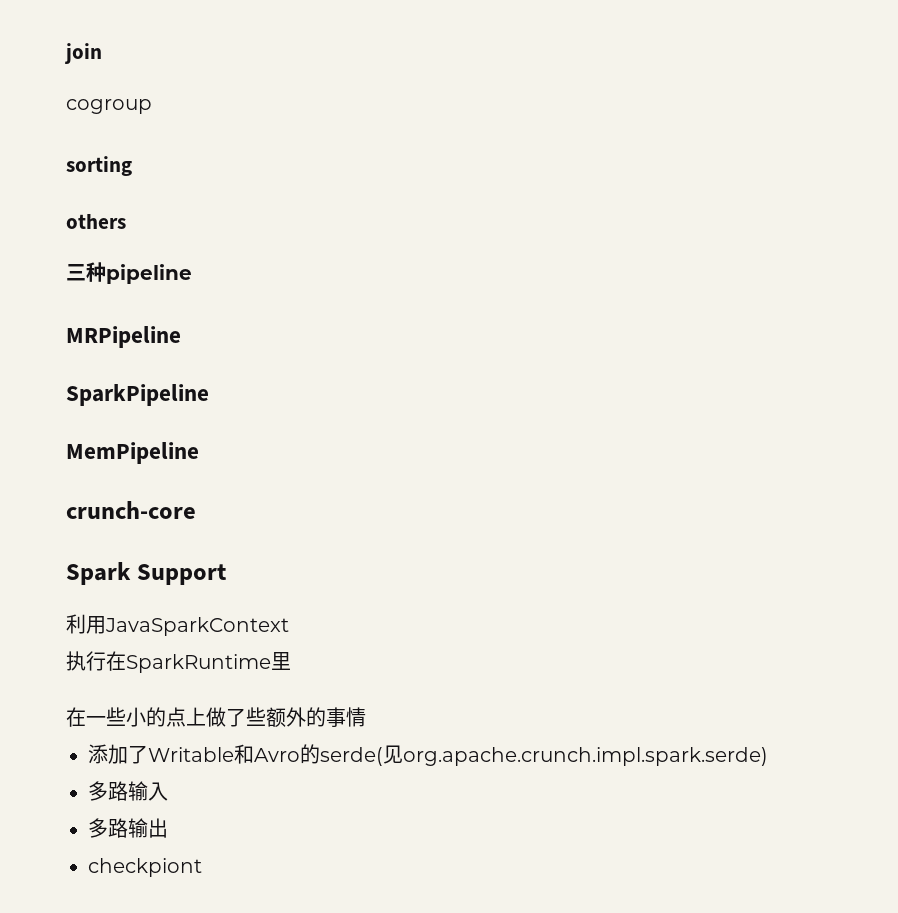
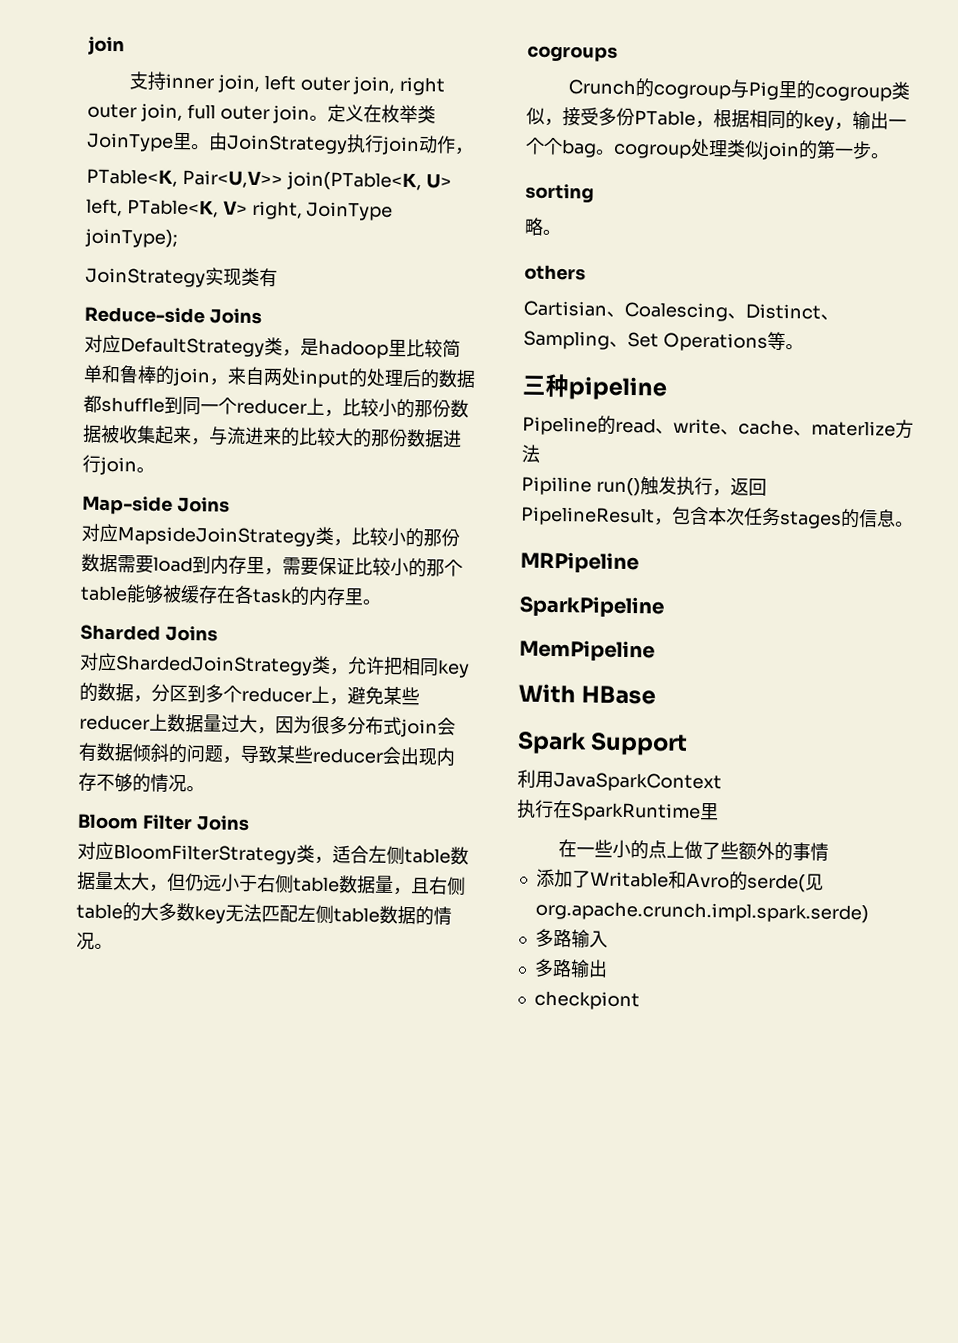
[66,99,152,114] cogroup -> [128,71,446,96] [87,103,437,124] [86,132,474,156] [86,168,452,192] [86,198,394,221] [84,228,178,248] [85,267,278,288] [84,306,262,325] [84,334,461,359] [83,364,476,389] [83,394,469,419] [83,424,462,448] [82,454,155,476] [82,495,230,515] [81,523,460,548] [81,553,463,578] [80,584,381,606] [80,624,218,642] [79,652,470,678] [79,682,420,706] [79,713,456,738] [78,742,455,767] [78,772,205,793] [77,813,250,831] [77,841,469,866] [77,871,466,896] [76,902,452,926] [76,932,113,950] [527,45,618,62] [567,78,910,102] [526,107,907,131] [525,137,889,161] 支持inner join, left outer join, right outer join, full outer join。定义在枚举类JoinType里。由JoinStrategy执行join动作， // PTable<K, Pair<U,V>> join(PTable<K, U> left, PTable<K, V> right, JoinType joinType); // JoinStrategy实现类有 // Reduce-side Joins // 对应DefaultStrategy类，是hadoop里比较简单和鲁棒的join，来自两处input的处理后的数据都shuffle到同一个reducer上，比较小的那份数据被收集起来，与流进来的比较大的那份数据进行join。 // Map-side Joins // 对应MapsideJoinStrategy类，比较小的那份数据需要load到内存里，需要保证比较小的那个table能够被缓存在各task的内存里。 // Sharded Joins // 对应ShardedJoinStrategy类，允许把相同key的数据，分区到多个reducer上，避免某些reducer上数据量过大，因为很多分布式join会有数据倾斜的问题，导致某些reducer会出现内存不够的情况。 // Bloom Filter Joins // 对应BloomFilterStrategy类，适合左侧table数据量太大，但仍远小于右侧table数据量，且右侧table的大多数key无法匹配左侧table数据的情况。 // cogroups // Crunch的cogroup与Pig里的cogroup类似，接受多份PTable，根据相同的key，输出一个个bag。cogroup处理类似join的第一步。
(132, 166) none -> [524,217,561,236] // 略。
[66,262,192,284] 三种pipeline -> [523,300,839,322] [523,330,804,352] [522,373,667,401] [522,415,914,439] [521,444,541,463] [521,476,767,497] [520,506,914,529] Cartisian、Coalescing、Distinct、Sampling、Set Operations等。 // 三种pipeline // Pipeline的read、write、cache、materlize方法 // Pipiline run()触发执行，返回PipelineResult，包含本次任务stages的信息。
[66,501,196,519] crunch-core -> [518,683,657,705] With HBase

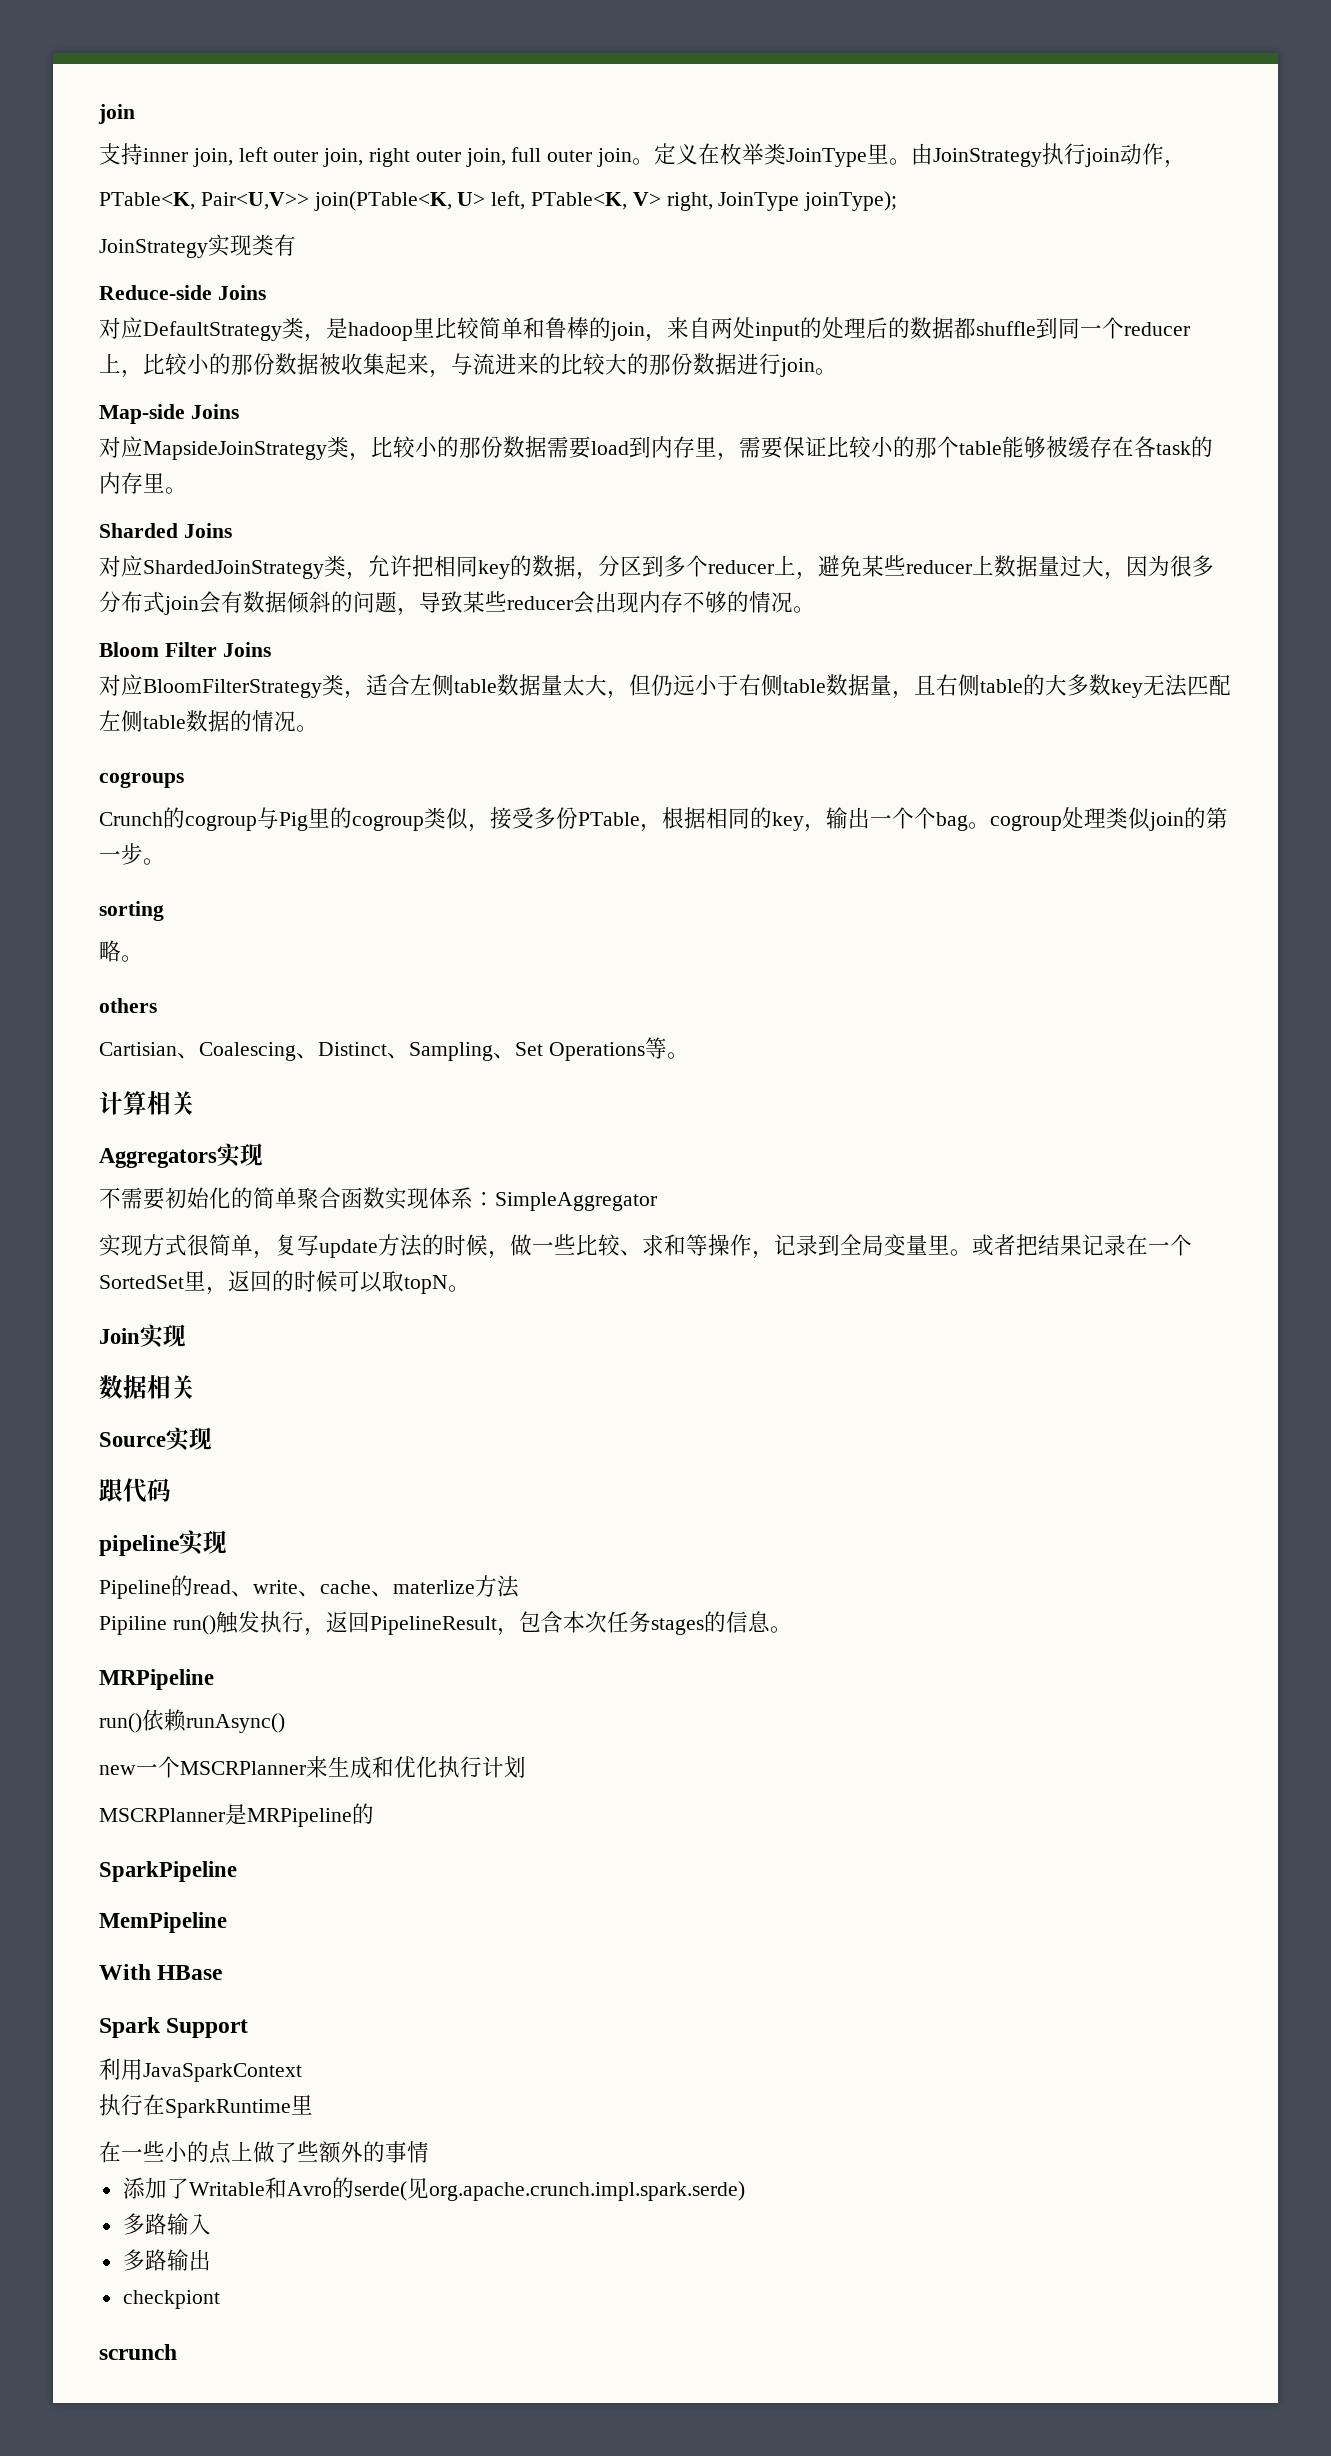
[522,373,570,398] 三种 -> [99,1091,195,1115] [99,1143,263,1168] [99,1187,657,1211] [99,1234,1192,1259] [99,1270,470,1295] [99,1324,186,1348] [99,1375,195,1399] [99,1427,212,1451] [99,1478,171,1503] 计算相关 // Aggregators实现 // 不需要初始化的简单聚合函数实现体系：SimpleAggregator // 实现方式很简单，复写update方法的时候，做一些比较、求和等操作，记录到全局变量里。或者把结果记录在一个SortedSet里，返回的时候可以取topN。 // Join实现 // 数据相关 // Source实现 // 跟代码 //
(667, 388) none -> [179,1530,227,1555] 实现
(639, 563) none -> [99,1709,285,1733] [99,1756,526,1779] [99,1803,374,1827] // run()依赖runAsync() // new一个MSCRPlanner来生成和优化执行计划 // MSCRPlanner是MRPipeline的
(640, 1000) none -> [99,2344,177,2360] // scrunch

